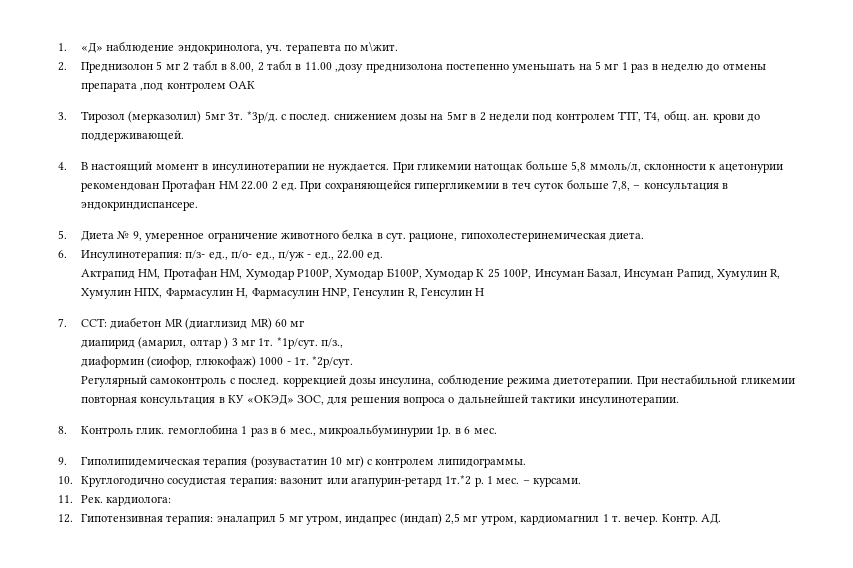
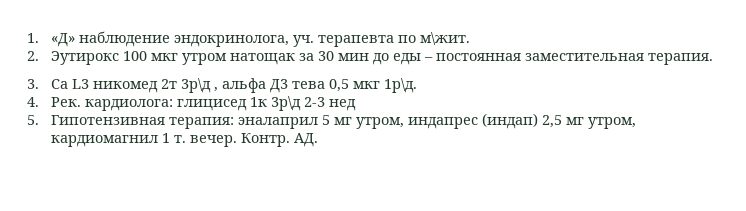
[81,60,766,73] [81,81,256,92] [58,110,760,123] [81,130,185,142] [58,160,783,173] [81,179,729,192] [81,201,199,211] [58,229,645,242] [58,250,384,261] [81,268,781,280] [81,288,485,299] [58,317,305,330] [81,337,344,349] [81,356,354,368] [81,374,795,387] [81,394,679,406] [58,424,497,437] [58,456,526,468] [58,475,582,487] [58,495,172,506] [58,514,73,523] Преднизолон 5 мг 2 табл в 8.00, 2 табл в 11.00 ,дозу преднизолона постепенно уменьшать на 5 мг 1 раз в неделю до отмены препарата ,под контролем ОАК // 3. Тирозол (мерказолил) 5мг 3т. *3р/д. с послед. снижением дозы на 5мг в 2 недели под контролем ТТГ, Т4, общ. ан. крови до поддерживающей. // 4. В настоящий момент в инсулинотерапии не нуждается. При гликемии натощак больше 5,8 ммоль/л, склонности к ацетонурии рекомендован Протафан НМ 22.00 2 ед. При сохраняющейся гипергликемии в теч суток больше 7,8, – консультация в эндокриндиспансере. // 5. Диета № 9, умеренное ограничение животного белка в сут. рационе, гипохолестеринемическая диета. // 6. Инсулинотерапия: п/з- ед., п/о- ед., п/уж - ед., 22.00 ед. // Актрапид НМ, Протафан НМ, Хумодар Р100Р, Хумодар Б100Р, Хумодар К 25 100Р, Инсуман Базал, Инсуман Рапид, Хумулин R, Хумулин НПХ, Фармасулин Н, Фармасулин НNР, Генсулин R, Генсулин Н // 7. ССТ: диабетон МR (диаглизид МR) 60 мг // диапирид (амарил, олтар ) 3 мг 1т. *1р/сут. п/з., // диаформин (сиофор, глюкофаж) 1000 - 1т. *2р/сут. // Регулярный самоконтроль с послед. коррекцией дозы инсулина, соблюдение режима диетотерапии. При нестабильной гликемии повторная консультация в КУ «ОКЭД» ЗОС, для решения вопроса о дальнейшей тактики инсулинотерапии. // 8. Контроль глик. гемоглобина 1 раз в 6 мес., микроальбуминурии 1р. в 6 мес. // 9. Гиполипидемическая терапия (розувастатин 10 мг) с контролем липидограммы. // 10. Круглогодично сосудистая терапия: вазонит или агапурин-ретард 1т.*2 р. 1 мес. – курсами. // 11. Рек. кардиолога: // 12. -> [51,51,714,65] [27,78,418,93] [27,96,357,111] [27,115,39,125] Эутирокс 100 мкг утром натощак за 30 мин до еды – постоянная заместительная терапия. // 3. Са L3 никомед 2т 3р\д , альфа Д3 тева 0,5 мкг 1р\д. // 4. Рек. кардиолога: глицисед 1к 3р\д 2-3 нед // 5.

